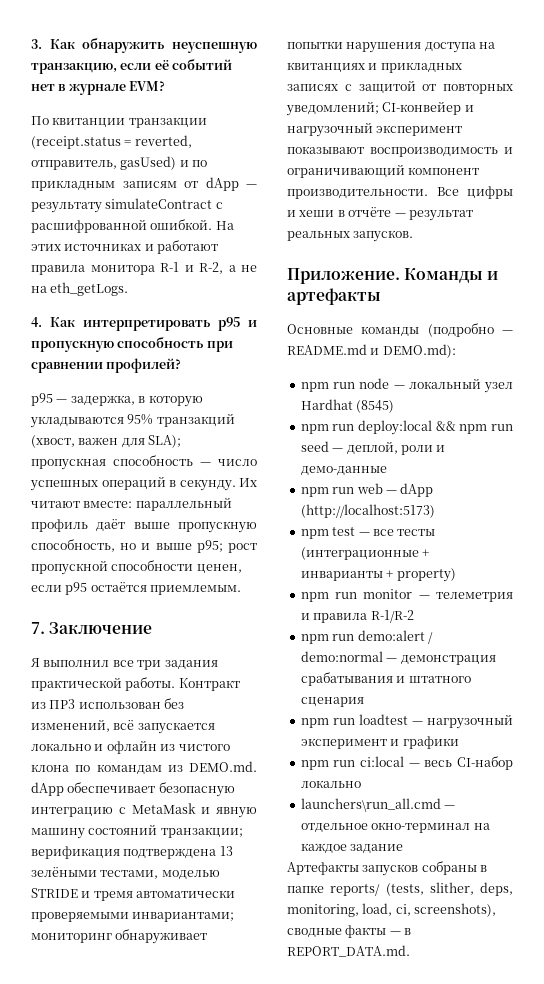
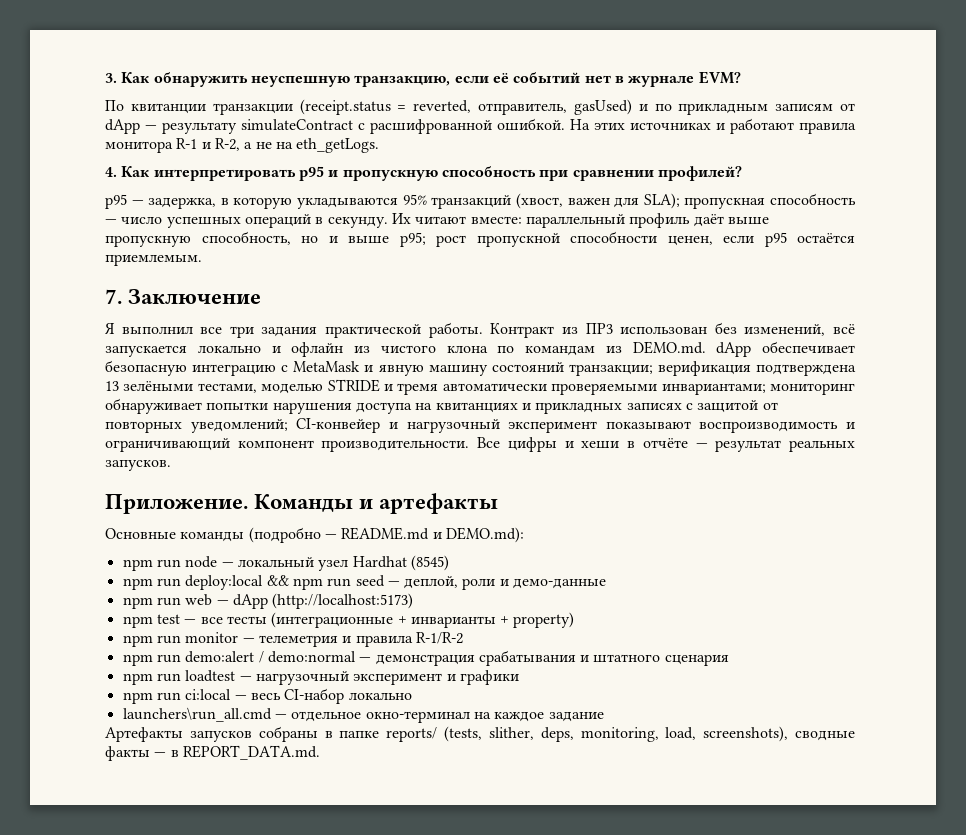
[395,904,411,916] ci, -> (697, 733) none

